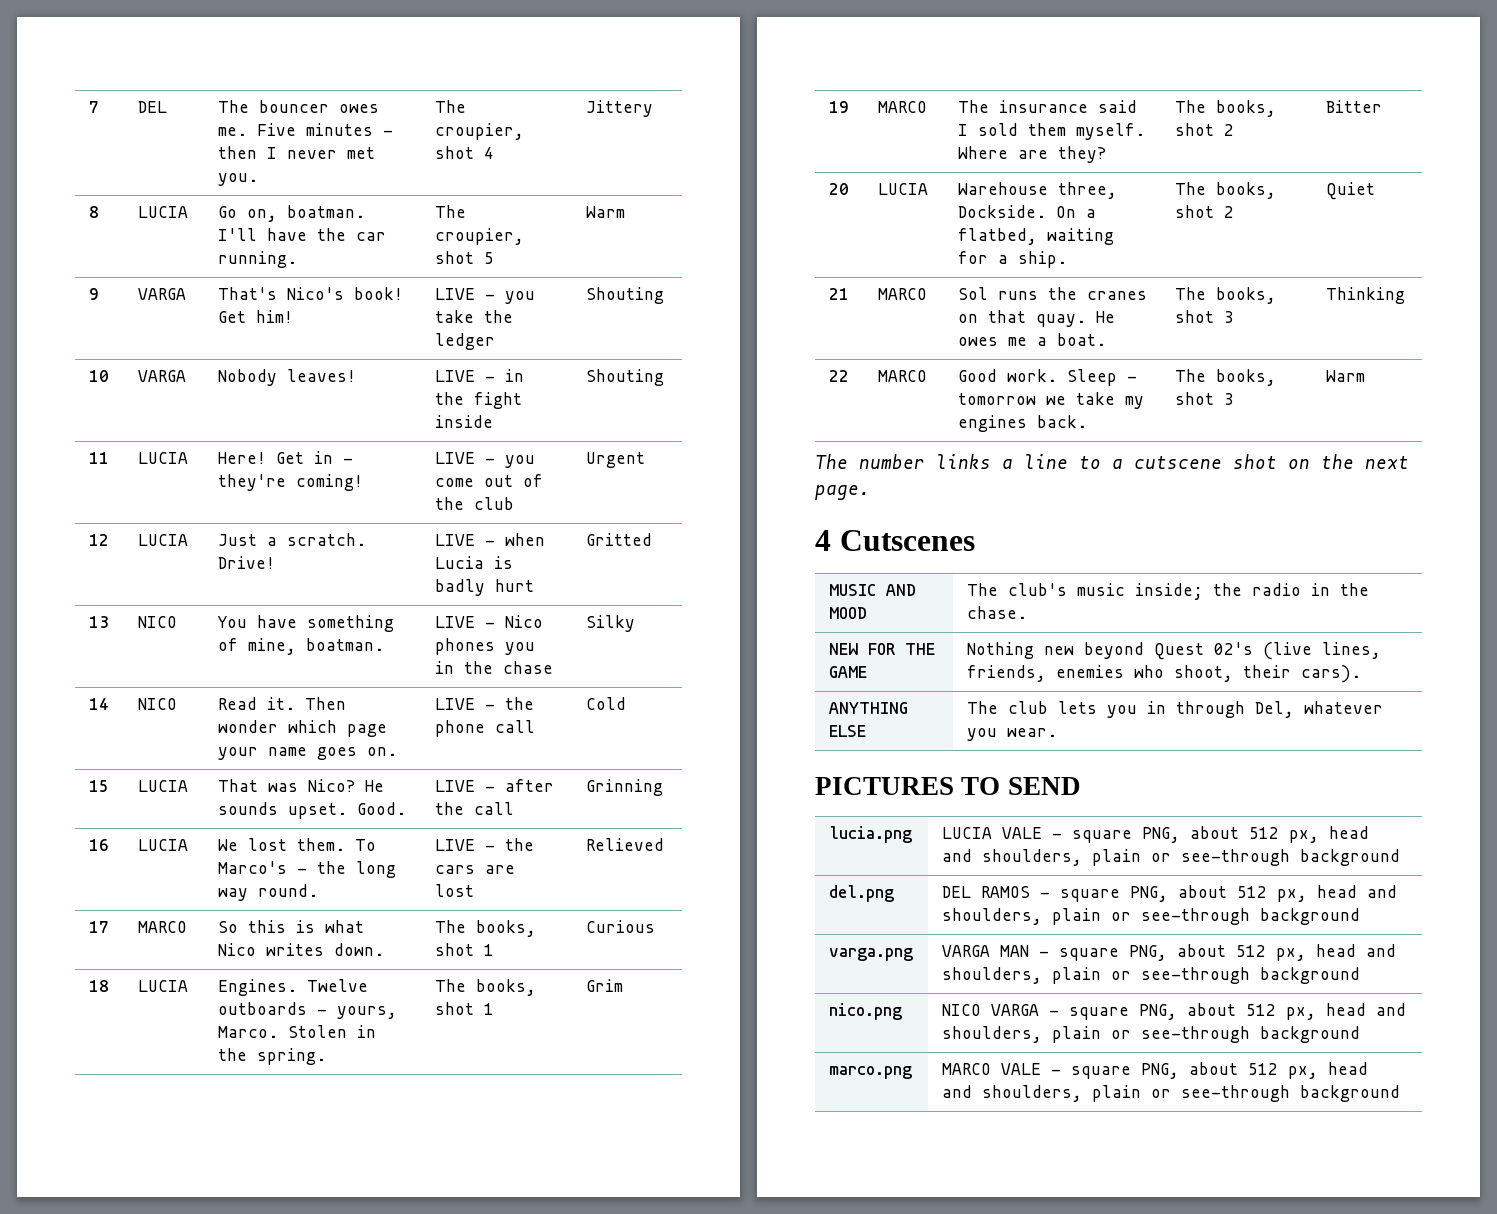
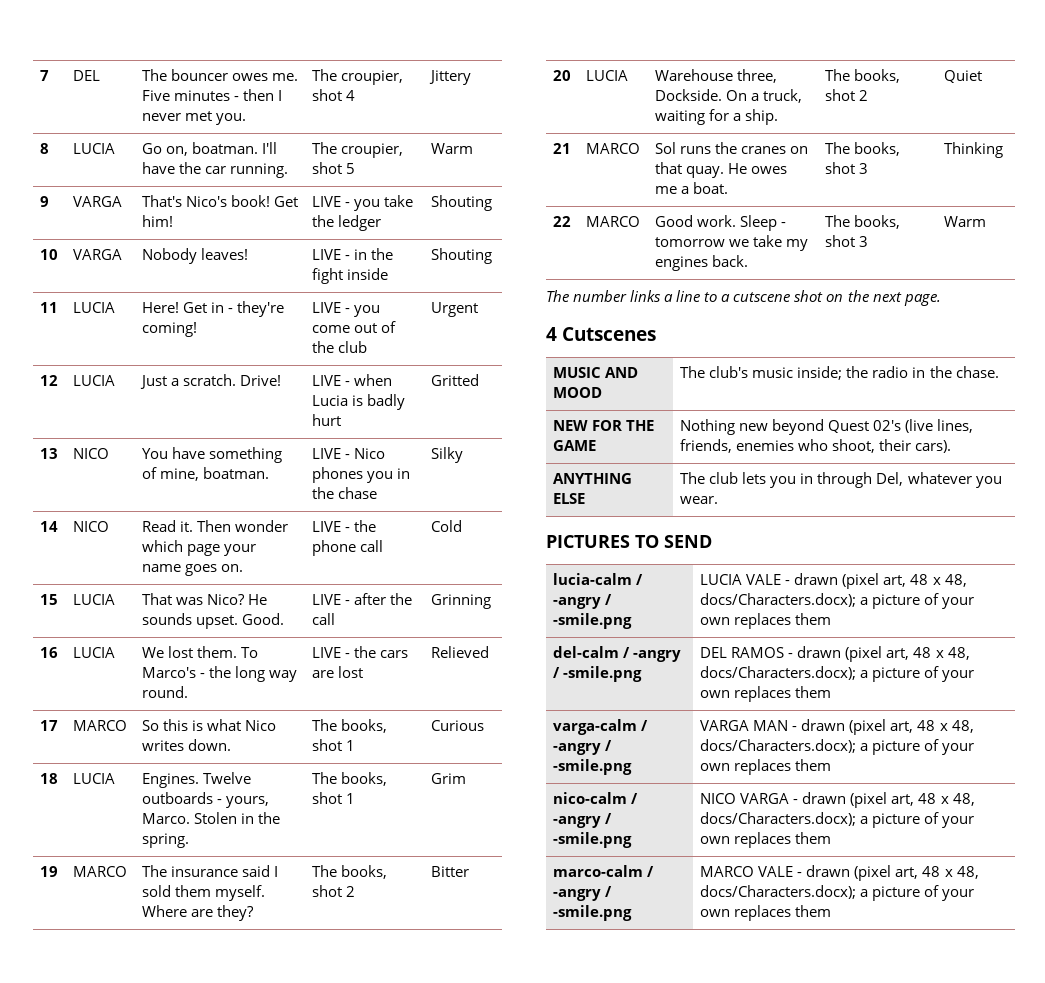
[958,228,1038,245] flatbed, -> [763,89,803,103] truck,
[829,826,913,843] [942,826,1370,843] [942,849,1401,866] [829,885,895,902] [942,885,1398,902] [942,908,1361,925] [829,948,914,961] [942,944,1397,961] [942,967,1361,984] [829,1003,903,1020] [942,1003,1407,1020] [942,1026,1361,1043] [829,1066,913,1079] [942,1062,1369,1079] [942,1085,1401,1102] lucia.png | LUCIA VALE - square PNG, about 512 px, head and shoulders, plain or see-through background // del.png | DEL RAMOS - square PNG, about 512 px, head and shoulders, plain or see-through background // varga.png | VARGA MAN - square PNG, about 512 px, head and shoulders, plain or see-through background // nico.png | NICO VARGA - square PNG, about 512 px, head and shoulders, plain or see-through background // marco.png | MARCO VALE - square PNG, about 512 px, head and shoulders, plain or see-through background -> [553,573,644,585] [553,594,613,609] [553,613,633,629] [700,573,967,589] [700,593,975,609] [700,613,832,629] [553,646,682,662] [553,666,643,682] [700,646,970,662] [700,666,975,682] [700,686,832,702] [553,719,649,735] [553,740,613,755] [553,759,633,775] [700,719,974,735] [700,739,975,755] [700,759,832,775] [553,792,639,804] [553,813,613,828] [553,832,633,848] [700,792,975,808] [700,812,975,828] [700,832,832,848] [553,865,655,877] [553,886,613,901] [553,905,633,921] [700,865,979,881] [700,885,975,901] [700,905,832,921] lucia-calm / -angry / -smile.png | LUCIA VALE - drawn (pixel art, 48 x 48, docs/Characters.docx); a picture of your own replaces them // del-calm / -angry / -smile.png | DEL RAMOS - drawn (pixel art, 48 x 48, docs/Characters.docx); a picture of your own replaces them // varga-calm / -angry / -smile.png | VARGA MAN - drawn (pixel art, 48 x 48, docs/Characters.docx); a picture of your own replaces them // nico-calm / -angry / -smile.png | NICO VARGA - drawn (pixel art, 48 x 48, docs/Characters.docx); a picture of your own replaces them // marco-calm / -angry / -smile.png | MARCO VALE - drawn (pixel art, 48 x 48, docs/Characters.docx); a picture of your own replaces them

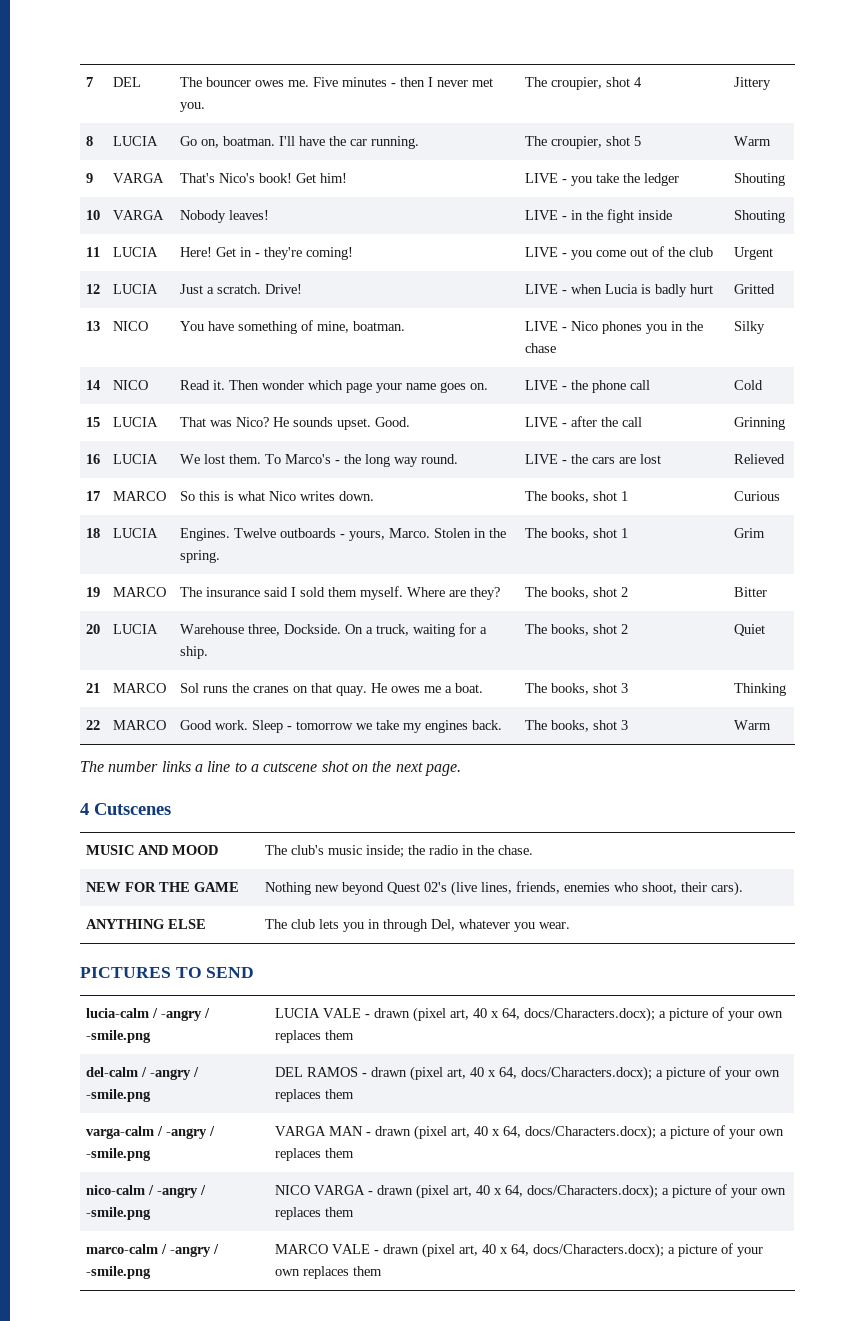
[910,574,967,587] 48 x 48, -> [473,1008,521,1020] 40 x 64,
[913,647,970,660] 48 x 48, -> [470,1067,518,1079] 40 x 64,
[917,720,974,733] 48 x 48, -> [474,1126,522,1138] 40 x 64,
[918,793,975,806] 48 x 48, -> [476,1185,524,1197] 40 x 64,
[922,866,979,879] 48 x 48, -> [482,1244,530,1256] 40 x 64,

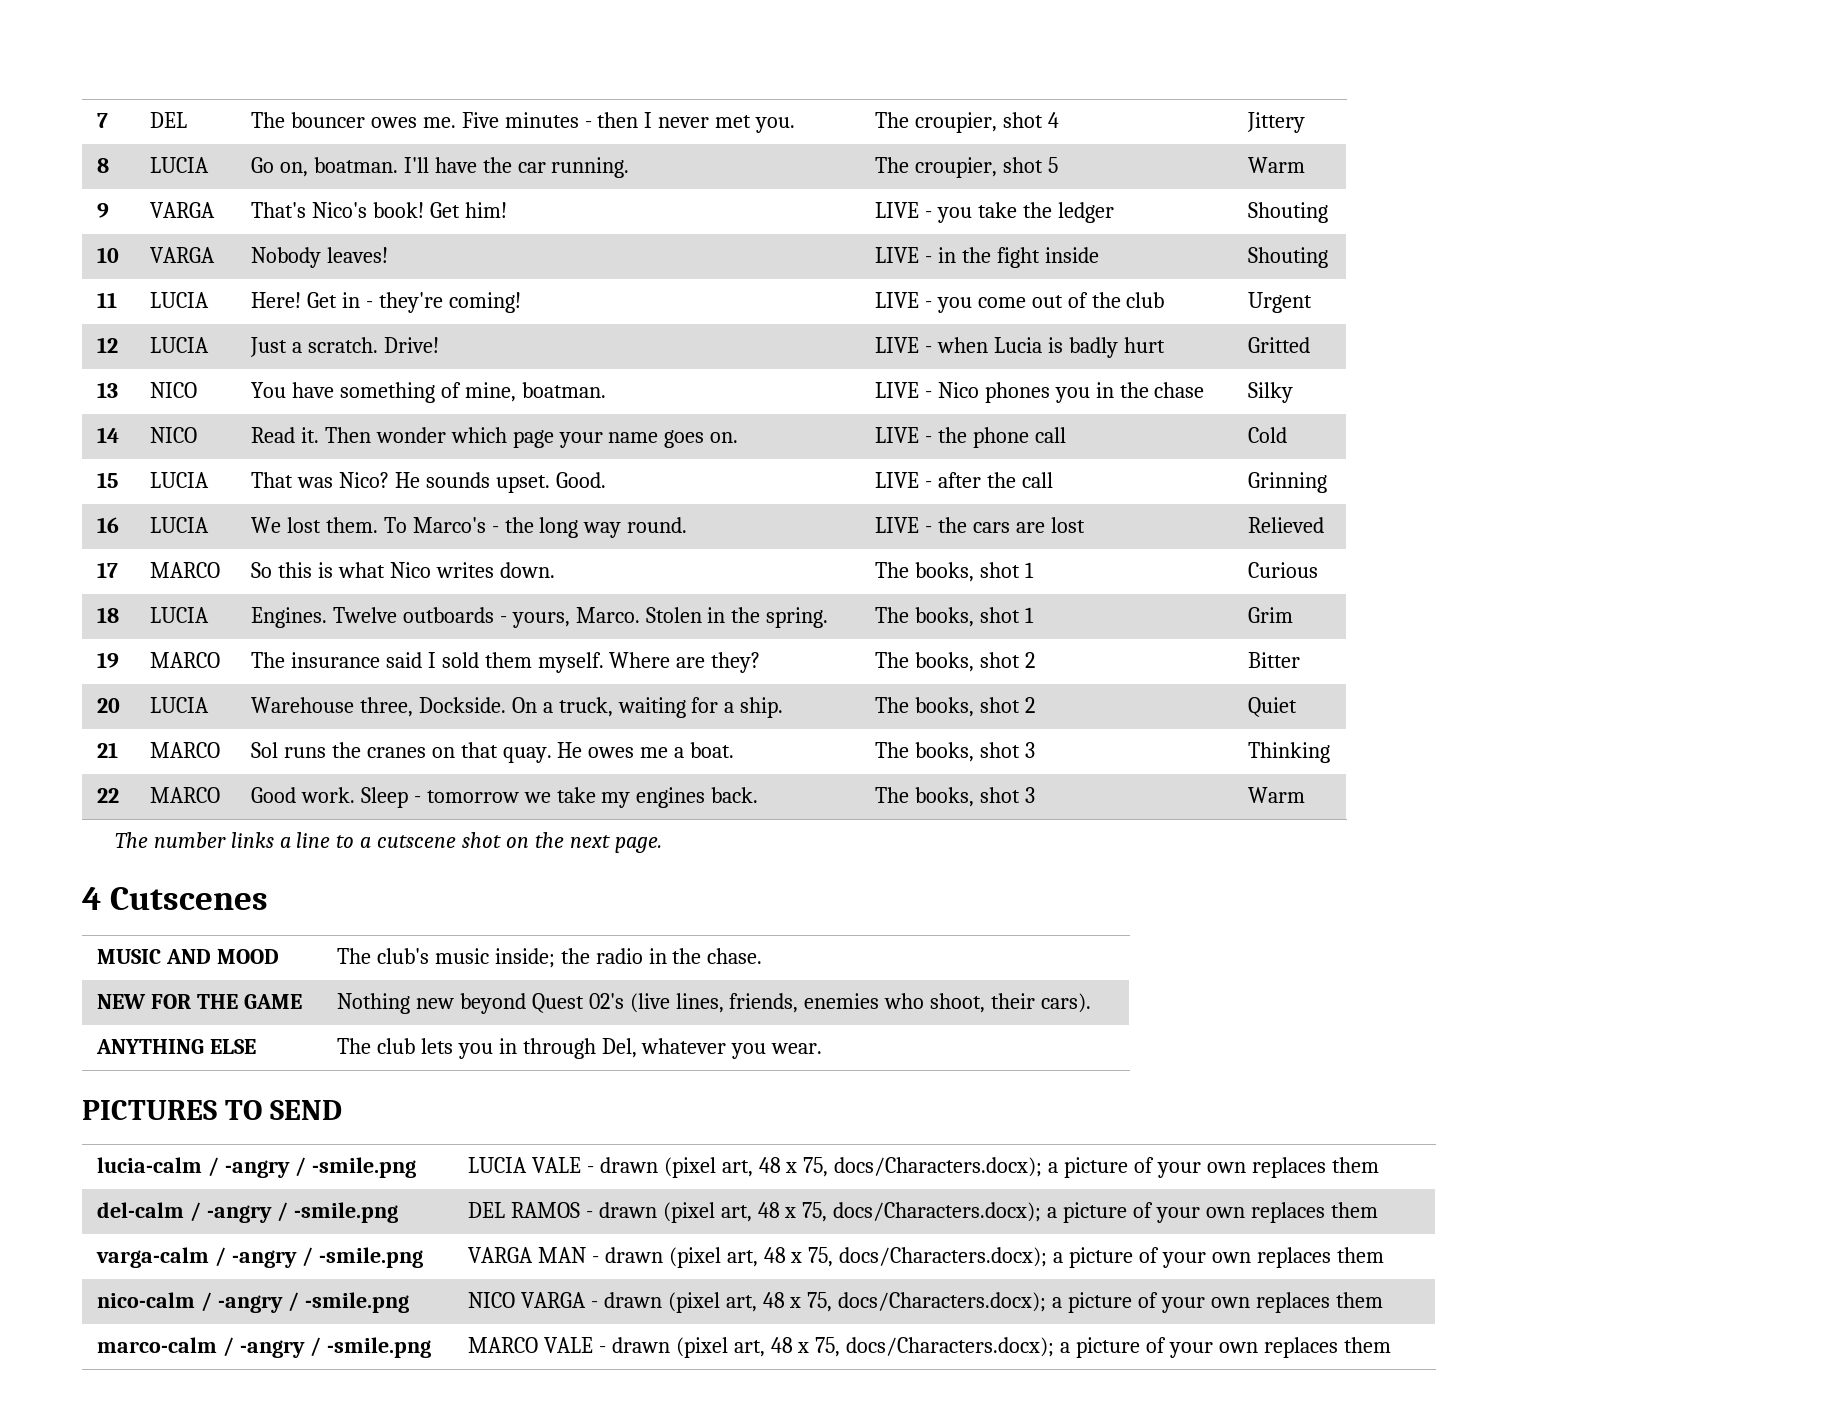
[473,1008,521,1020] 40 x 64, -> [758,1157,829,1177] 48 x 75,
[470,1067,518,1079] 40 x 64, -> [757,1202,828,1222] 48 x 75,
[474,1126,522,1138] 40 x 64, -> [763,1247,834,1267] 48 x 75,
[476,1185,524,1197] 40 x 64, -> [762,1292,833,1312] 48 x 75,
[482,1244,530,1256] 40 x 64, -> [770,1337,841,1357] 48 x 75,

